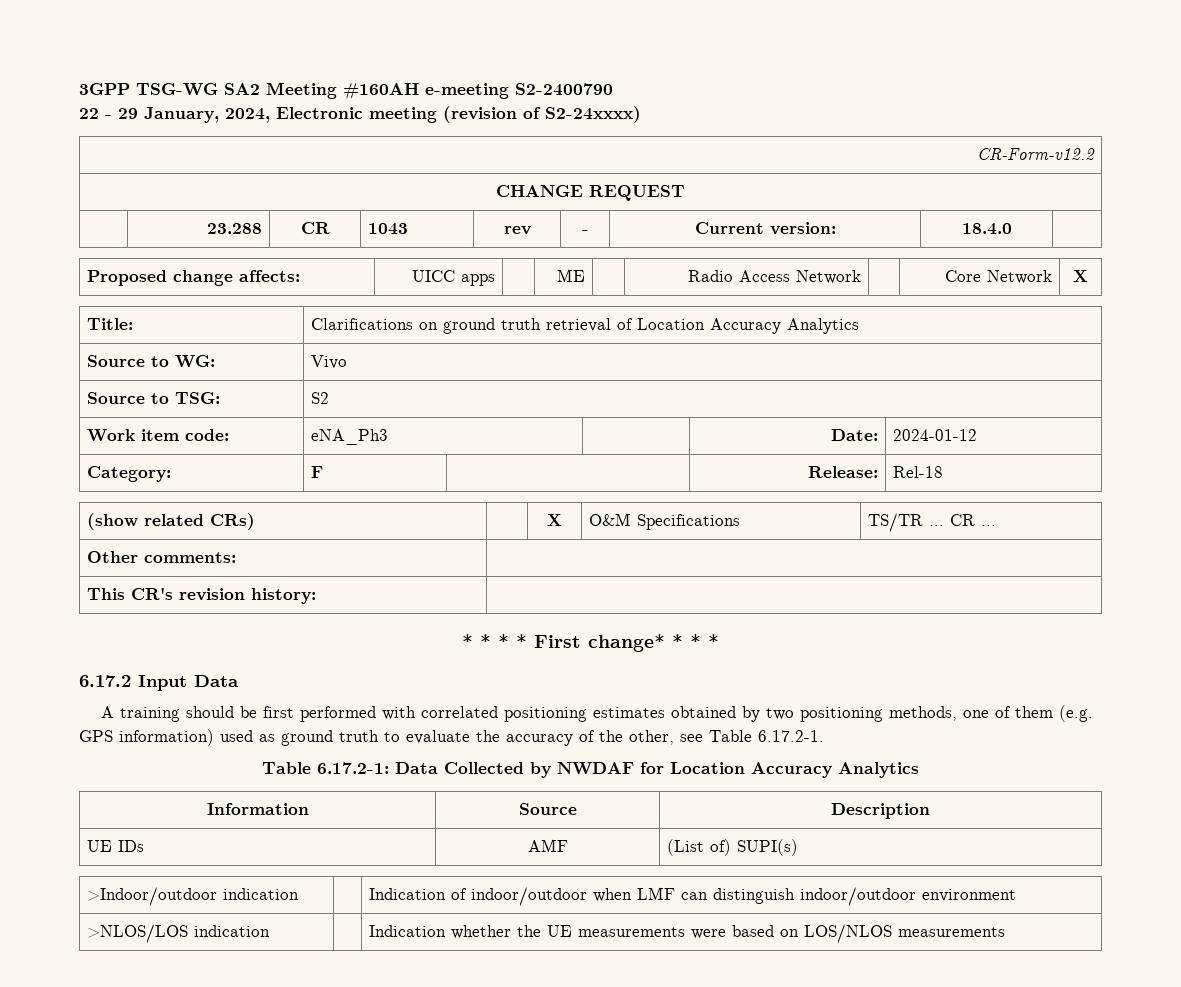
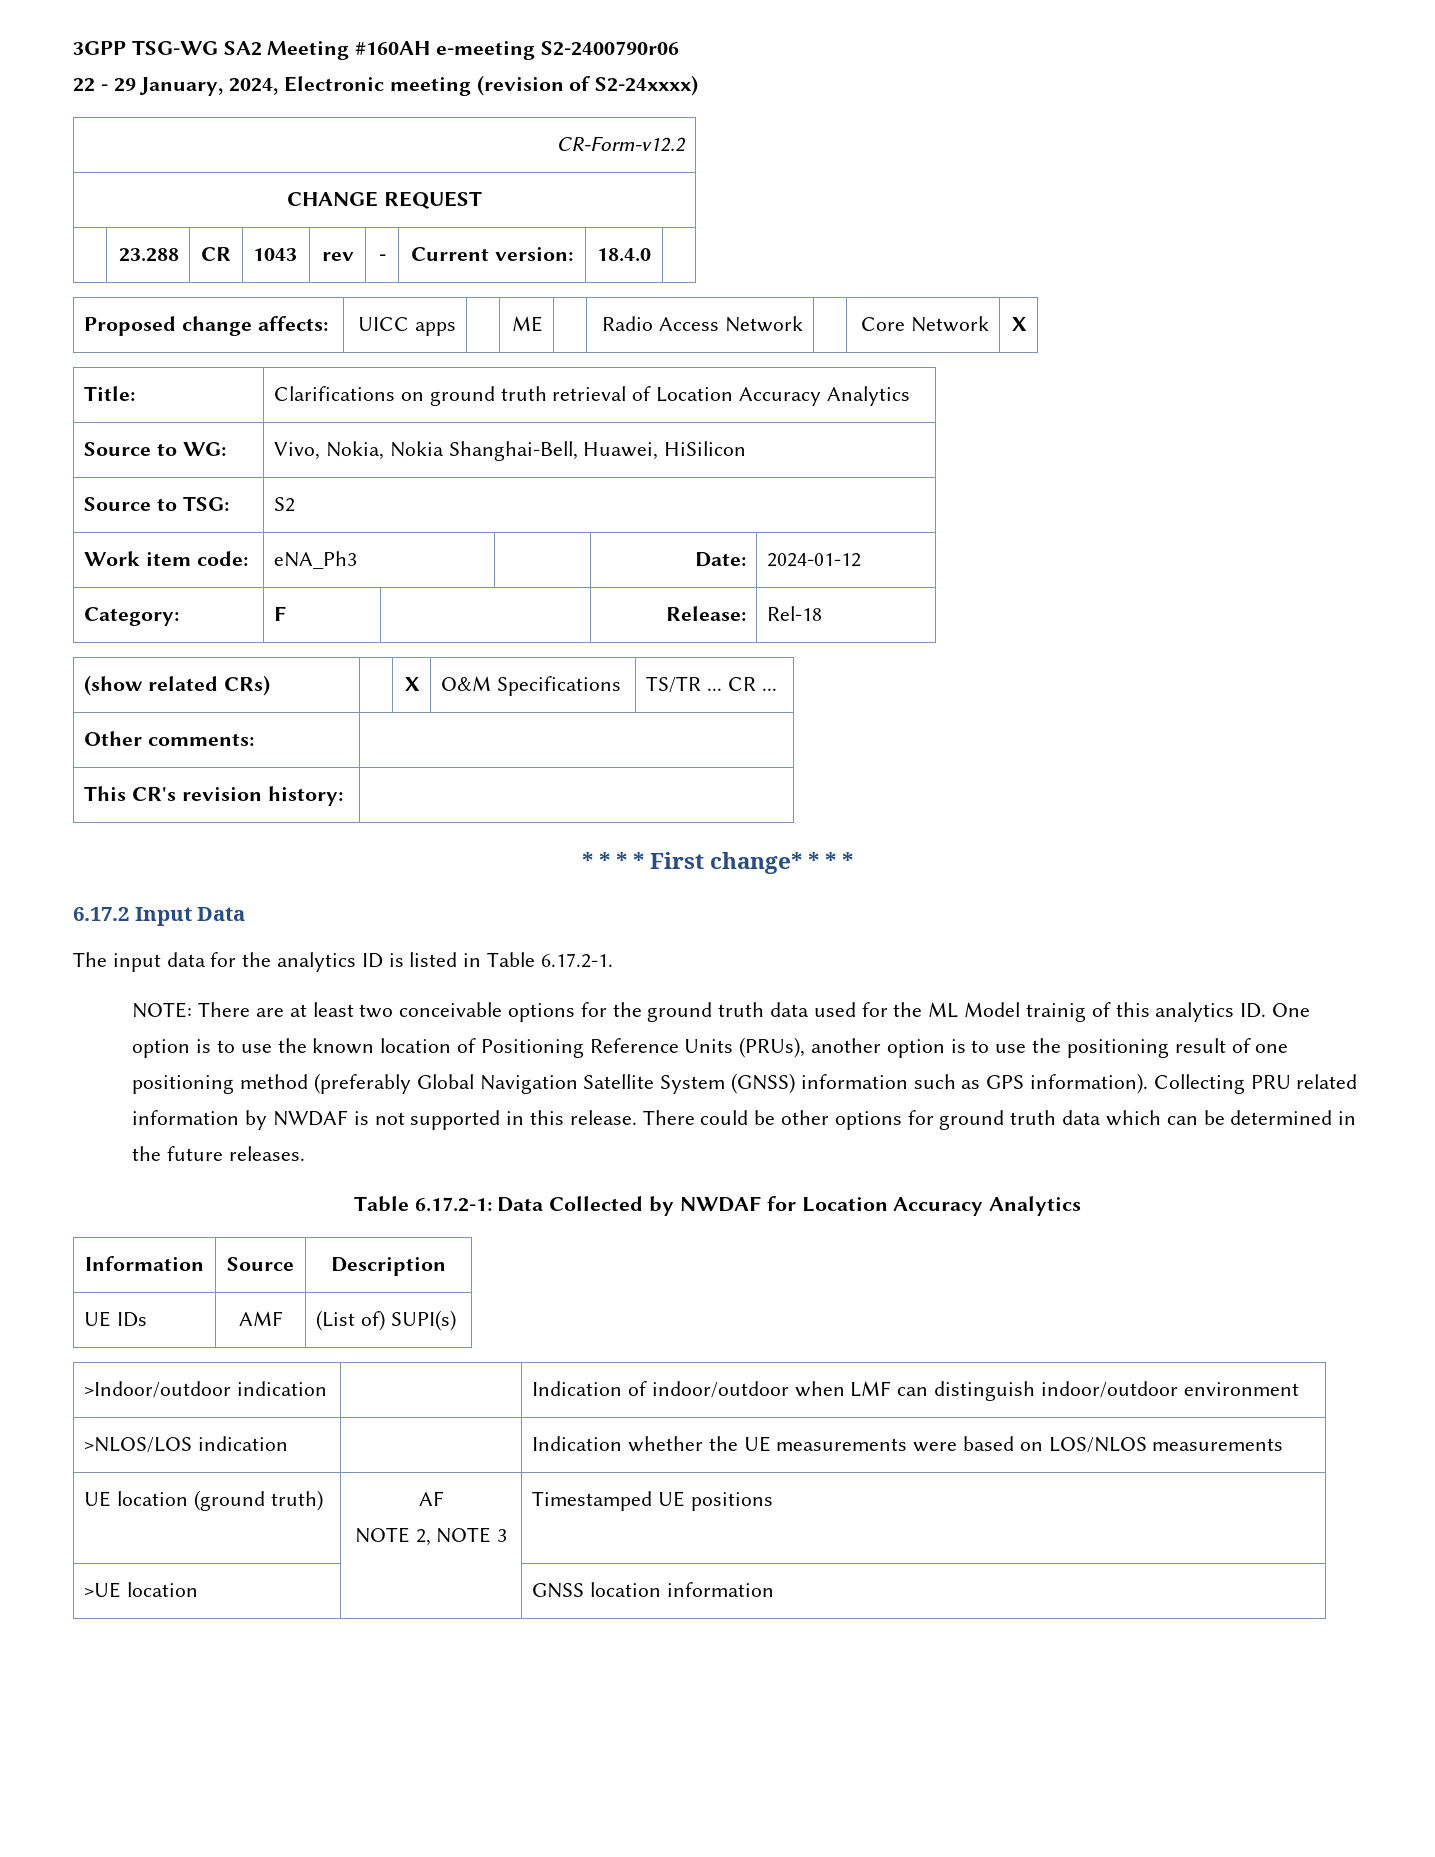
[515,83,613,96] S2-2400790 -> [540,41,679,56] S2-2400790r06
[311,355,348,369] Vivo -> [274,441,747,461] Vivo, Nokia, Nokia Shanghai-Bell, Huawei, HiSilicon
[100,705,1093,722] [79,729,824,746] A training should be first performed with correlated positioning estimates obtained by two positioning methods, one of them (e.g. GPS information) used as ground truth to evaluate the accuracy of the other, see Table 6.17.2-1. -> [73,952,613,972] [132,1002,1310,1022] [132,1037,1289,1058] [132,1073,1358,1094] [132,1110,1357,1130] [132,1146,306,1161] The input data for the analytics ID is listed in Table 6.17.2-1. // NOTE: There are at least two conceivable options for the ground truth data used for the ML Model trainig of this analytics ID. One option is to use the known location of Positioning Reference Units (PRUs), another option is to use the positioning result of one positioning method (preferably Global Navigation Satellite System (GNSS) information such as GPS information). Collecting PRU related information by NWDAF is not supported in this release. There could be other options for ground truth data which can be determined in the future releases.
(1006, 932) none -> [84,1490,323,1511] [418,1491,444,1506] [354,1527,508,1546] [532,1491,773,1511] [84,1582,198,1598] [532,1582,774,1598] // UE location (ground truth) | AF // NOTE 2, NOTE 3 | Timestamped UE positions // >UE location | | GNSS location information

